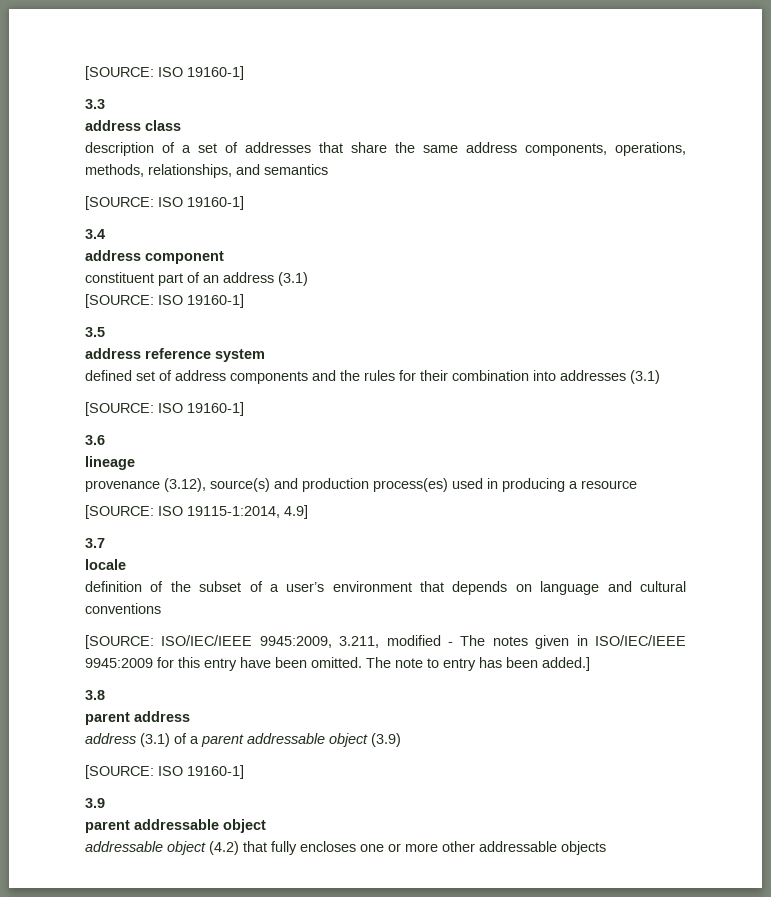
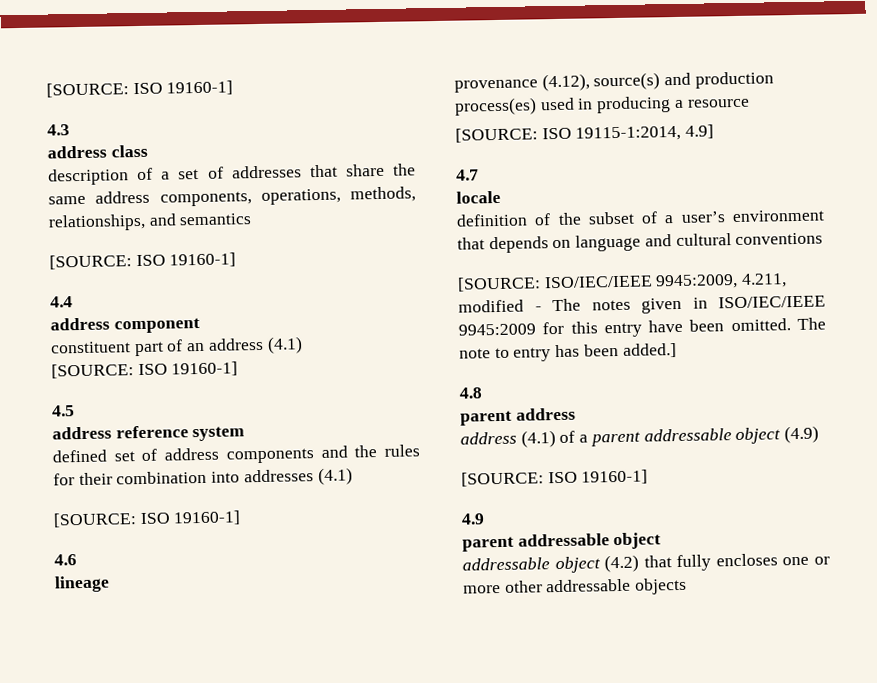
[85,66,244,80] [85,99,105,109] [SOURCE: ISO 19160-1] // 3.3 -> [46,80,234,98] [47,124,70,136] [SOURCE: ISO 19160-1] // 4.3
[85,229,105,239] 3.4 -> [50,296,73,308] 4.4
[278,272,308,286] [85,294,244,308] [85,327,105,337] (3.1) // [SOURCE: ISO 19160-1] // 3.5 -> [266,336,303,354] [51,361,239,379] [52,405,75,417] (4.1) // [SOURCE: ISO 19160-1] // 4.5
[630,370,660,384] [85,402,244,416] [85,435,105,445] (3.1) // [SOURCE: ISO 19160-1] // 3.6 -> [317,467,353,486] [53,510,242,528] [54,554,77,566] (4.1) // [SOURCE: ISO 19160-1] // 4.6
[164,478,206,492] (3.12), -> [541,73,590,92] (4.12),
[85,538,105,548] 3.7 -> [456,169,479,181] 4.7
[339,636,380,648] 3.211, -> [741,273,788,288] 4.211,
[85,690,105,700] 3.8 -> [459,387,482,399] 4.8
[140,733,170,747] (3.1) -> [520,430,556,448] (4.1)
[371,733,401,747] [85,765,244,779] [85,798,105,808] (3.9) // [SOURCE: ISO 19160-1] // 3.9 -> [784,425,820,444] [461,469,649,487] [461,513,485,525] (4.9) // [SOURCE: ISO 19160-1] // 4.9

